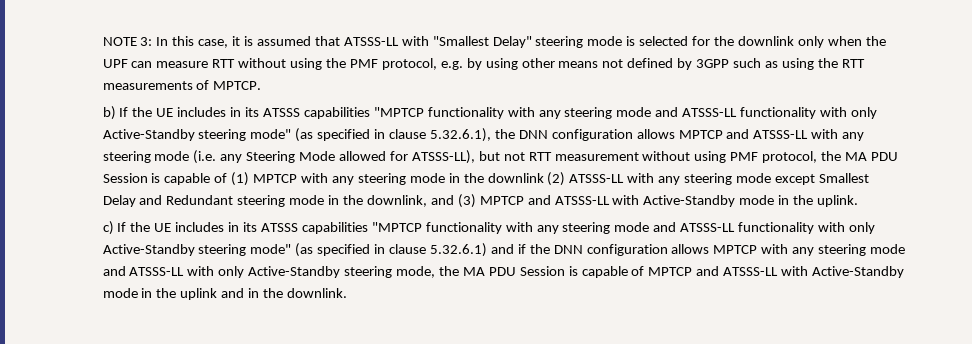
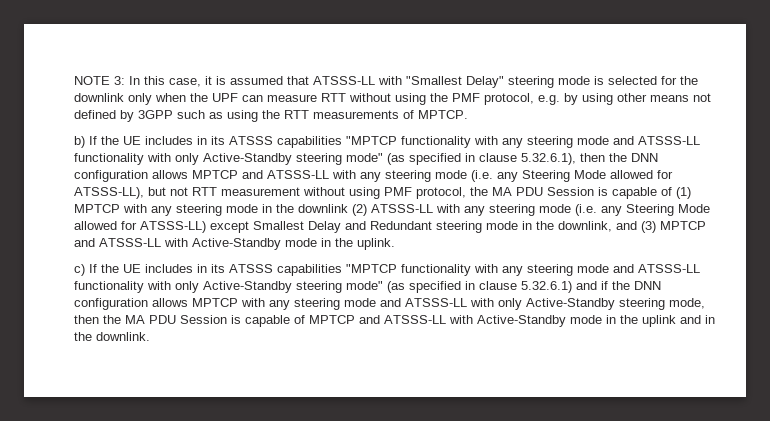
(491, 135) none -> [579,153,605,162] then
(771, 178) none -> [574,204,710,216] [73,221,206,233] (i.e. any Steering Mode allowed for ATSSS-LL)
(436, 272) none -> [73,315,99,324] then

